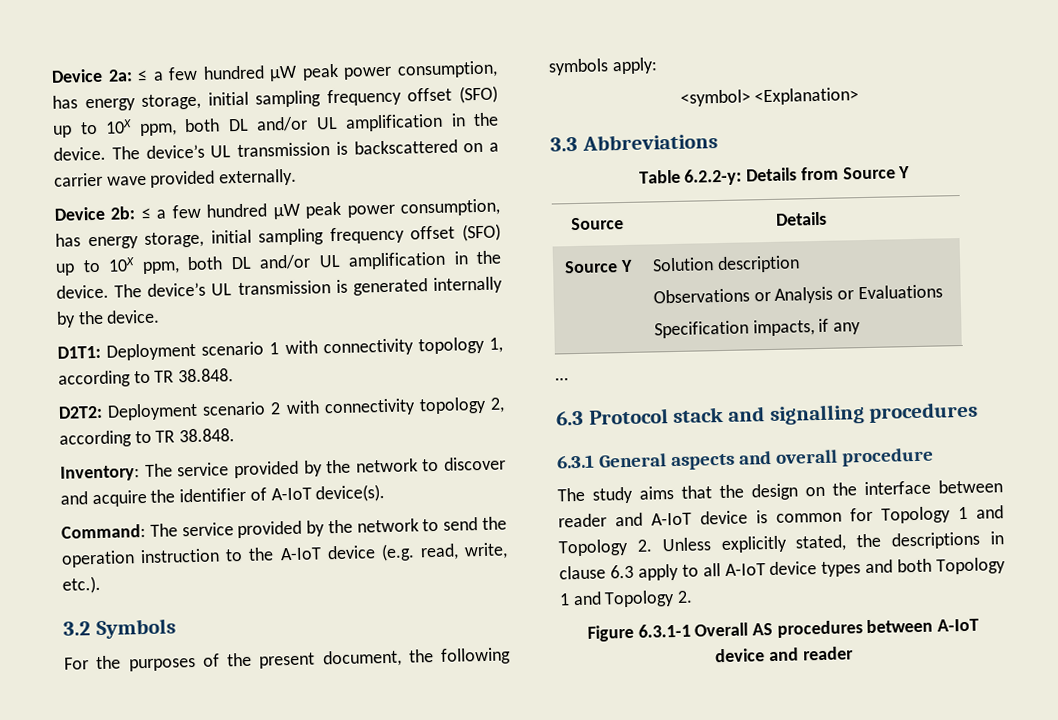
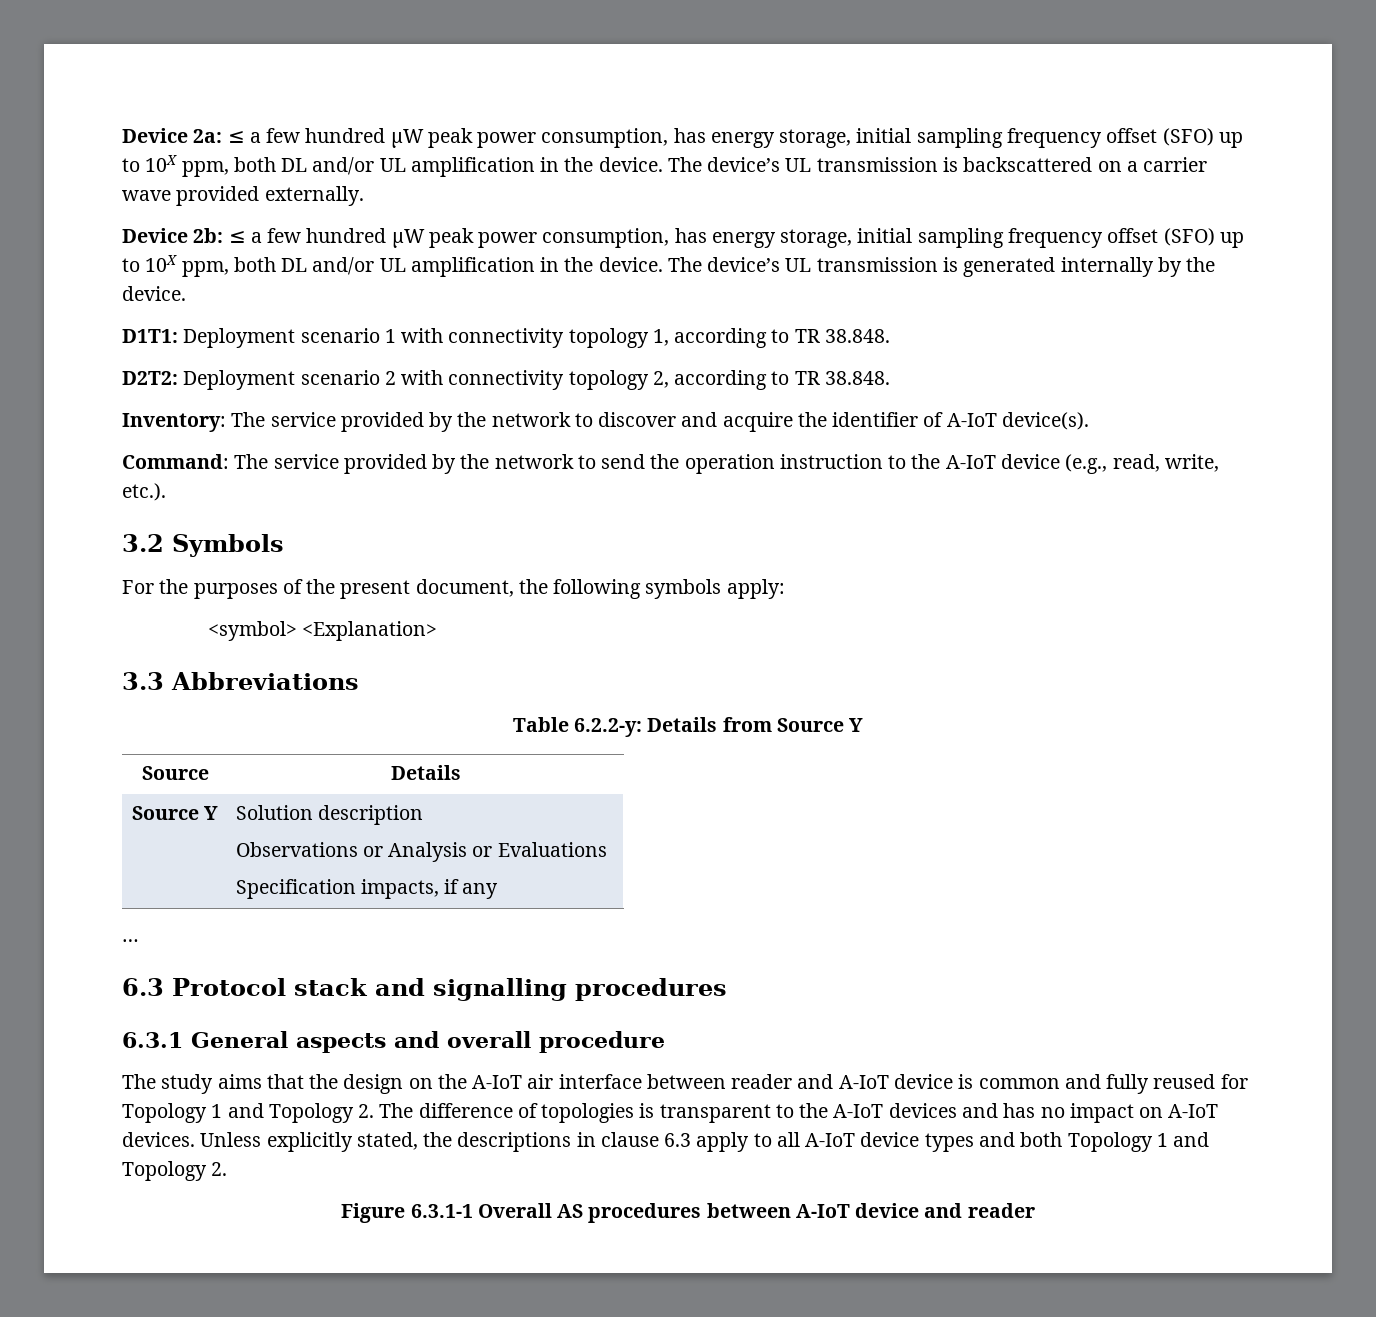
[380,543,415,562] (e.g. -> [1065,454,1108,474] (e.g.,
(857, 489) none -> [472,1074,554,1089] A-IoT air
(842, 517) none -> [1064,1074,1216,1094] and fully reused
(653, 545) none -> [379,1103,1219,1123] [122,1132,195,1147] The difference of topologies is transparent to the A-IoT devices and has no impact on A-IoT devices.

